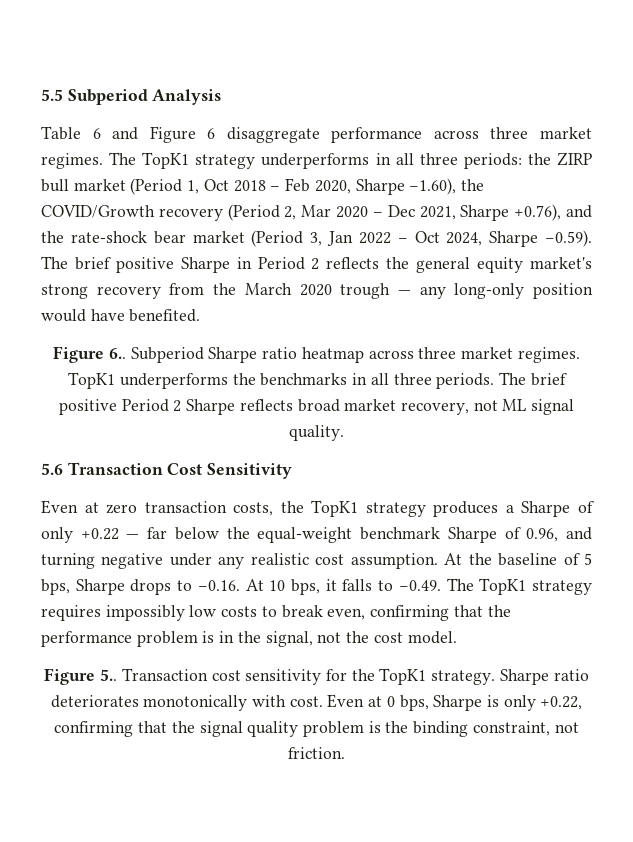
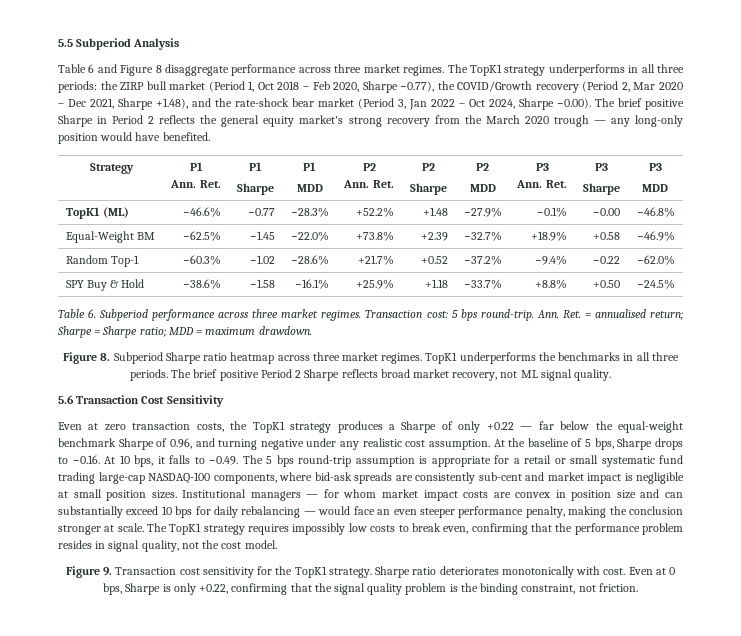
[207,128,216,139] 6 -> [155,65,162,73] 8
[409,178,457,195] −1.60), -> [400,81,435,92] −0.77),
[514,204,562,221] +0.76), -> [156,98,188,109] +1.48),
[544,230,592,247] −0.59). -> [557,98,591,109] −0.00).
[53,346,126,363] // Figure 6.. -> [89,163,134,174] [189,162,203,171] [170,180,221,188] [249,162,262,171] [237,183,274,195] [303,162,316,171] [296,184,323,192] [362,163,376,171] [343,180,394,188] [422,163,435,171] [410,183,447,195] [476,163,489,171] [469,184,496,192] [535,163,549,171] [516,180,567,188] [594,163,608,171] [582,183,620,195] [648,163,662,171] [642,184,668,192] [65,207,129,219] [183,207,222,217] [248,208,276,216] [291,207,330,217] [356,207,395,217] [423,207,449,216] [464,207,503,217] [537,207,568,217] [593,208,621,216] [637,207,676,217] [65,231,155,243] [183,231,222,241] [250,231,276,240] [291,231,330,241] [356,231,395,241] [421,232,449,241] [464,231,503,241] [531,231,568,241] [593,232,621,240] [637,231,676,241] [65,255,139,267] [183,255,222,265] [250,255,276,264] [291,255,330,265] [358,255,395,265] [421,256,449,264] [464,255,503,265] [535,255,568,265] [593,256,621,264] [637,255,676,265] [65,279,145,291] [183,279,222,289] [250,279,276,288] [295,279,330,289] [356,279,395,289] [425,279,449,288] [464,279,503,289] [535,279,568,289] [593,280,621,288] [637,279,676,289] [58,309,683,321] [57,326,312,338] [63,352,111,364] // Strategy | P1 // Ann. Ret. | P1 // Sharpe | P1 // MDD | P2 // Ann. Ret. | P2 // Sharpe | P2 // MDD | P3 // Ann. Ret. | P3 // Sharpe | P3 // MDD // TopK1 (ML) | −46.6% | −0.77 | −28.3% | +52.2% | +1.48 | −27.9% | −0.1% | −0.00 | −46.8% // Equal-Weight BM | −62.5% | −1.45 | −22.0% | +73.8% | +2.39 | −32.7% | +18.9% | +0.58 | −46.9% // Random Top-1 | −60.3% | −1.02 | −28.6% | +21.7% | +0.52 | −37.2% | −9.4% | −0.22 | −62.0% // SPY Buy & Hold | −38.6% | −1.58 | −16.1% | +25.9% | +1.18 | −33.7% | +8.8% | +0.50 | −24.5% // Table 6. Subperiod performance across three market regimes. Transaction cost: 5 bps round-trip. Ann. Ret. = annualised return; Sharpe = Sharpe ratio; MDD = maximum drawdown. // Figure 8.
(474, 584) none -> [266,455,683,467] [58,472,684,484] [58,489,683,501] [58,506,684,518] [58,523,168,535] 5 bps round-trip assumption is appropriate for a retail or small systematic fund trading large-cap NASDAQ-100 components, where bid-ask spreads are consistently sub-cent and market impact is negligible at small position sizes. Institutional managers — for whom market impact costs are convex in position size and can substantially exceed 10 bps for daily rebalancing — would face an even steeper performance penalty, making the conclusion stronger at scale. The
[202,631,313,647] is in the signal, -> [58,540,179,552] resides in signal quality,
[100,669,118,681] 5.. -> [103,567,113,576] 9.

